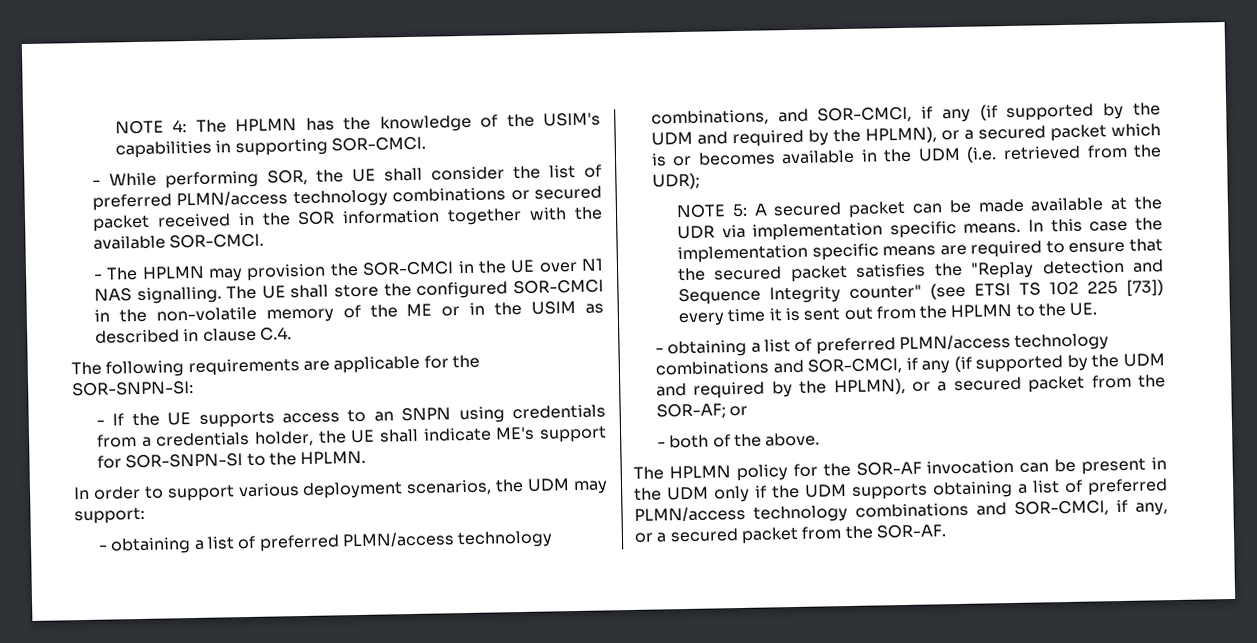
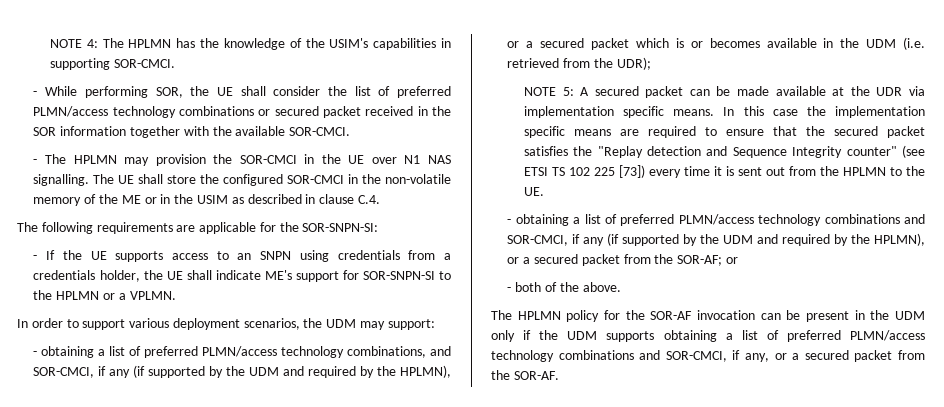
[300,450,367,465] HPLMN. -> [56,291,176,300] HPLMN or a VPLMN.

